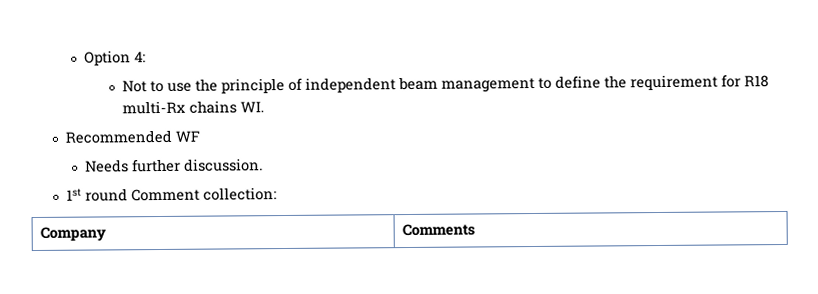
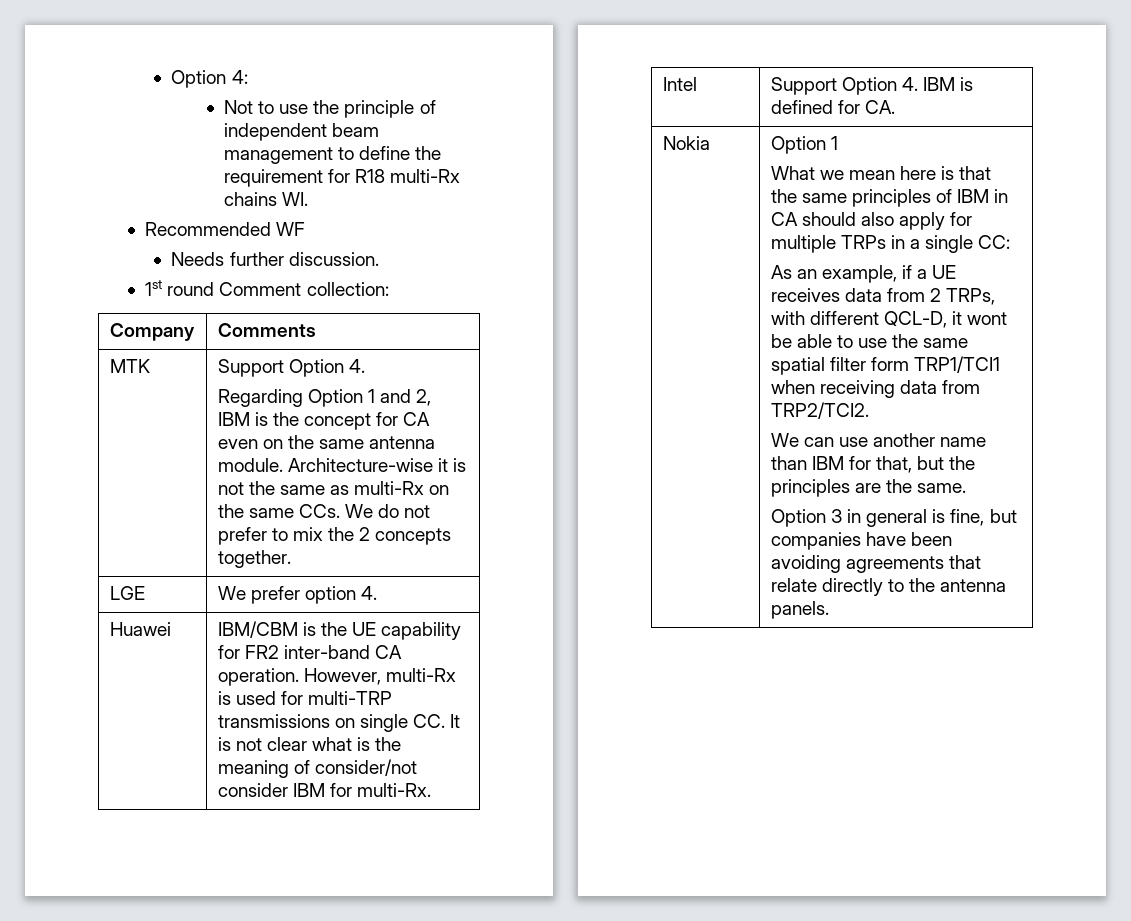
(476, 230) none -> [109,359,150,373] [217,359,366,377] [217,389,432,407] [217,412,431,430] [217,435,436,449] [217,458,467,472] [217,481,450,495] [217,504,431,518] [217,527,452,545] [217,550,291,568] [109,586,145,600] [217,586,378,604] [109,622,171,636] [217,621,462,640] [217,645,403,659] [217,668,457,686] [217,691,393,705] [217,714,461,732] [217,737,402,751] [217,759,418,778] [217,783,432,797] [662,77,697,91] [770,77,974,95] [770,100,896,114] [662,136,710,150] [770,136,838,154] [770,166,992,180] [770,189,1009,207] [770,212,973,230] [770,235,1011,253] [770,265,957,283] [770,288,996,305] [770,311,1008,328] [770,334,969,348] [770,356,1001,375] [770,380,981,398] [770,402,869,419] [770,433,987,447] [770,456,976,473] [770,479,967,497] [770,509,1017,527] [770,532,953,550] [770,555,982,573] [770,578,1007,596] [770,601,829,619] // MTK | Support Option 4. // Regarding Option 1 and 2, IBM is the concept for CA even on the same antenna module. Architecture-wise it is not the same as multi-Rx on the same CCs. We do not prefer to mix the 2 concepts together. // LGE | We prefer option 4. // Huawei | IBM/CBM is the UE capability for FR2 inter-band CA operation. However, multi-Rx is used for multi-TRP transmissions on single CC. It is not clear what is the meaning of consider/not consider IBM for multi-Rx. // Intel | Support Option 4. IBM is defined for CA. // Nokia | Option 1 // What we mean here is that the same principles of IBM in CA should also apply for multiple TRPs in a single CC: // As an example, if a UE receives data from 2 TRPs, with different QCL-D, it wont be able to use the same spatial filter form TRP1/TCI1 when receiving data from TRP2/TCI2. // We can use another name than IBM for that, but the principles are the same. // Option 3 in general is fine, but companies have been avoiding agreements that relate directly to the antenna panels.

